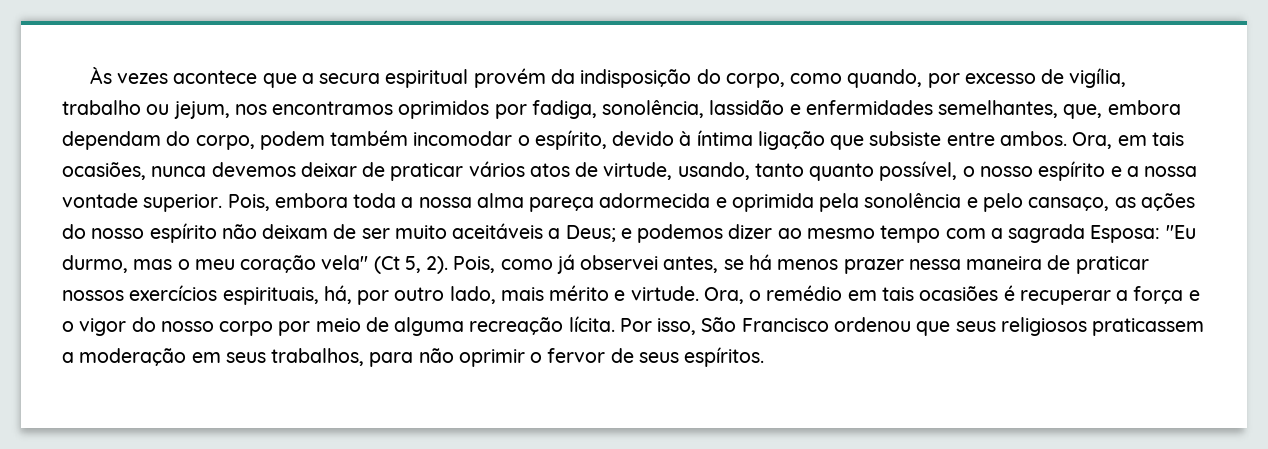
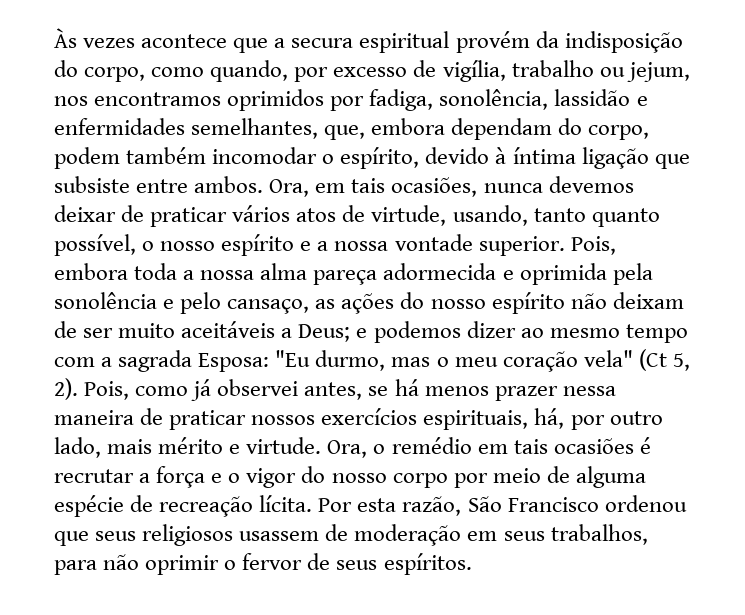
[1019,290,1111,305] recuperar -> [54,469,134,483] recrutar
(465, 326) none -> [54,495,154,517] espécie de
[657,318,697,335] isso, -> [357,496,462,516] esta razão,
[1092,318,1205,336] [62,352,74,363] praticassem a -> [239,524,349,541] usassem de

